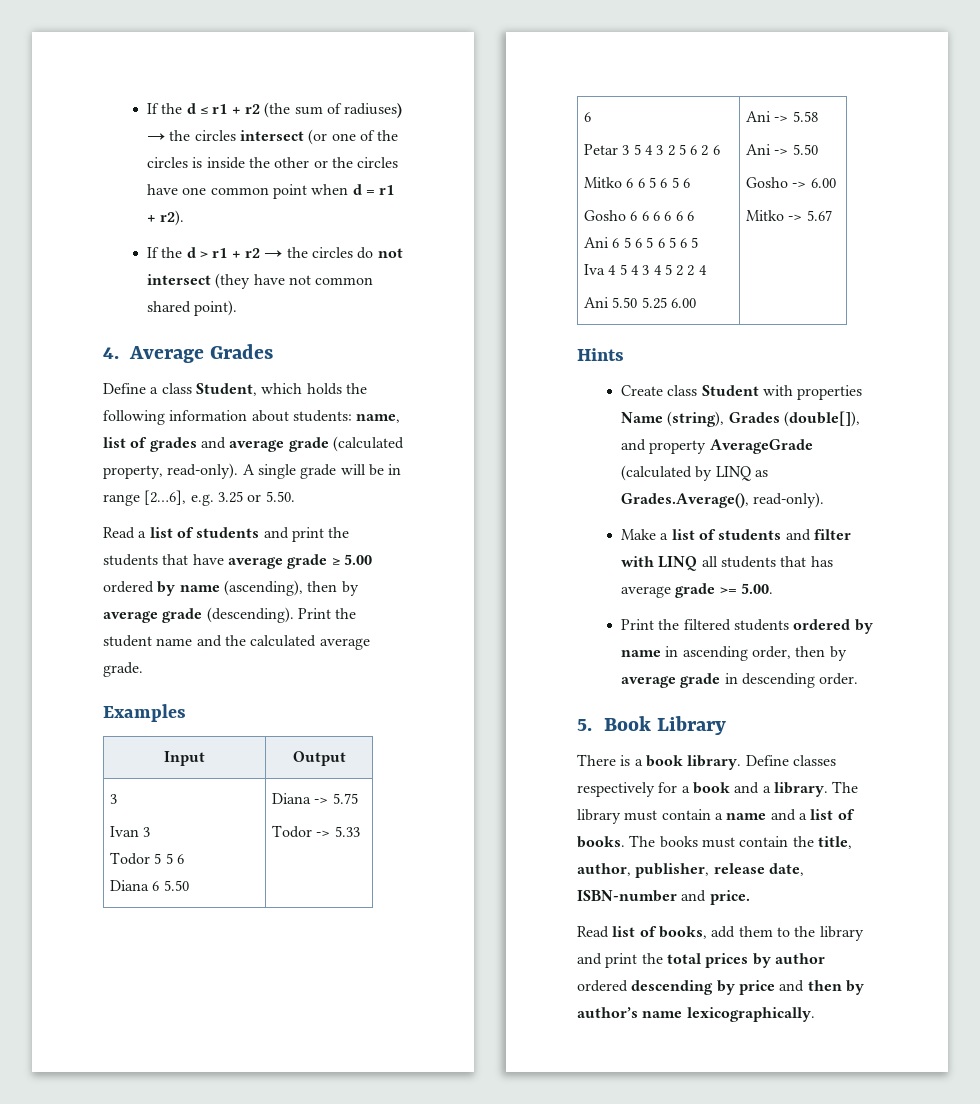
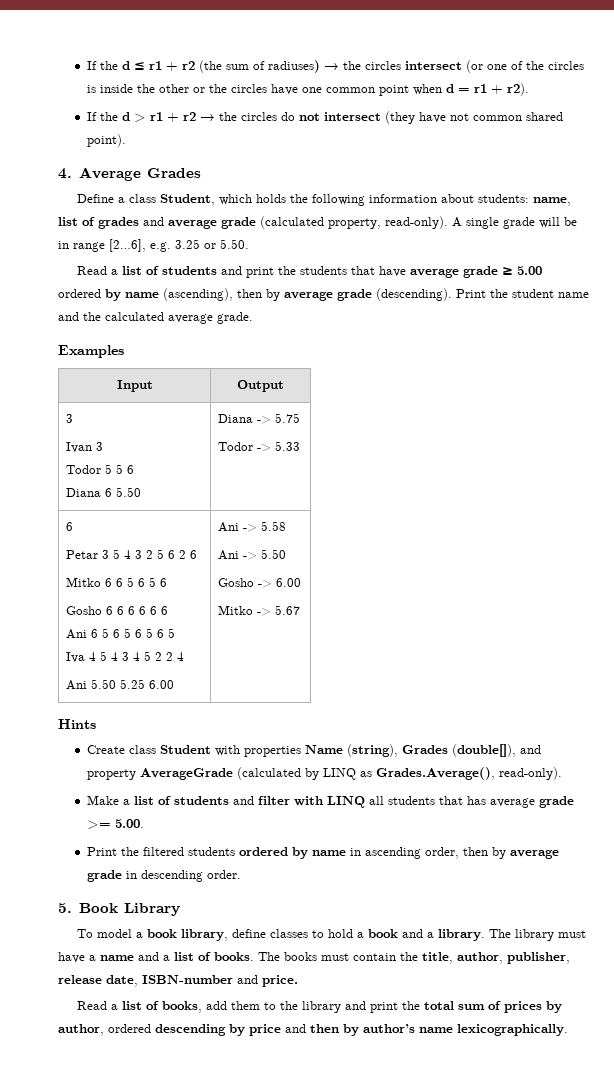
[577,754,836,770] [577,782,678,797] There is a book library. Define classes respectively for -> [77,929,354,941] To model a book library, define classes to hold
[661,809,711,820] contain -> [58,952,85,963] have
(609, 932) none -> [111,1004,119,1010] a
(701, 958) none -> [458,1001,502,1010] sum of
[774,953,825,964] author -> [58,1024,104,1036] author,

